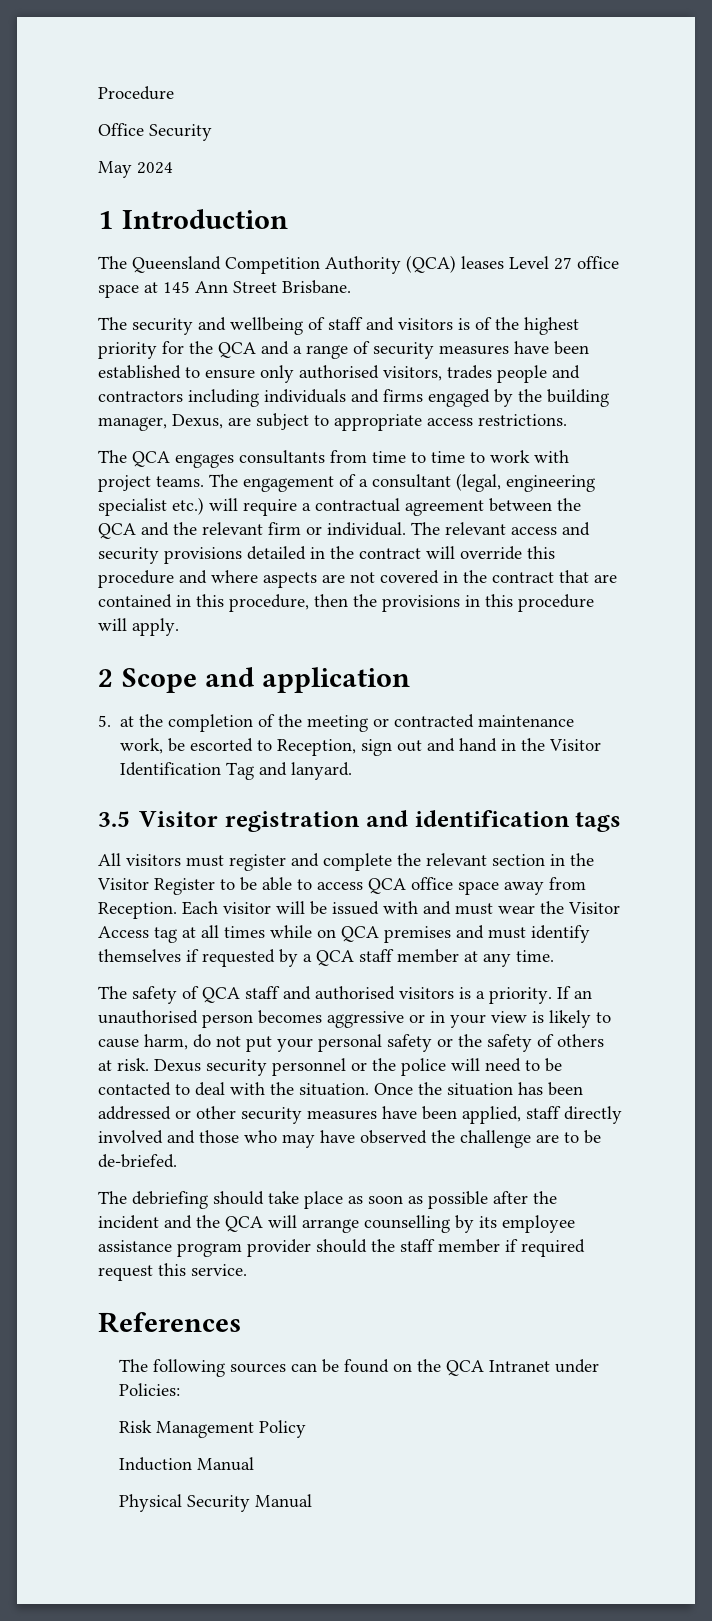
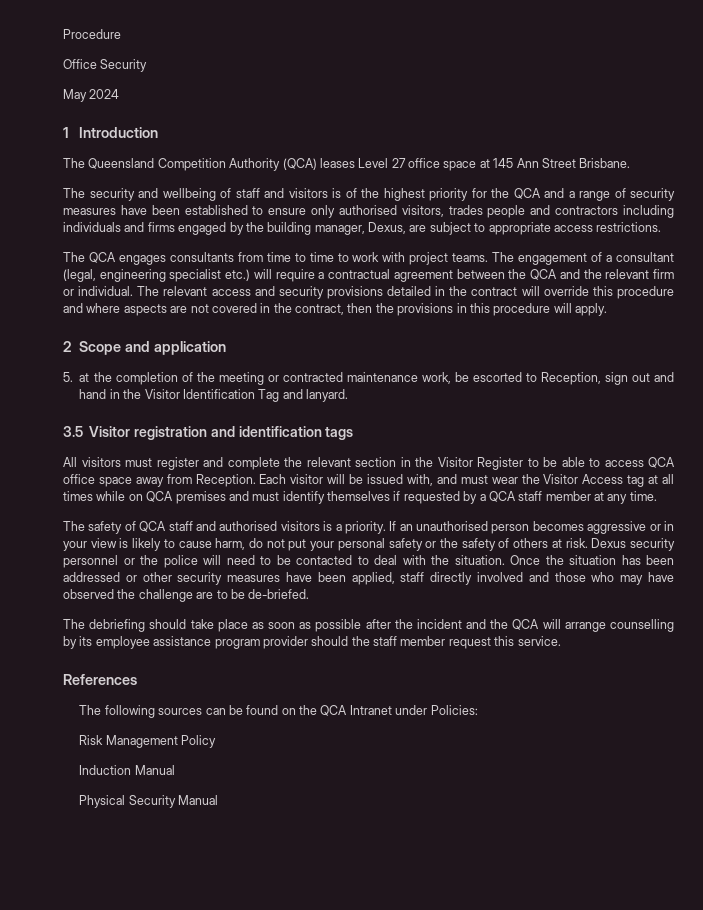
[492,570,617,583] [98,594,309,612] contract that are contained in this procedure, -> [295,304,344,315] contract,
[383,901,418,914] with -> [406,474,433,486] with,
[505,1239,585,1257] if required -> (446, 641) none

